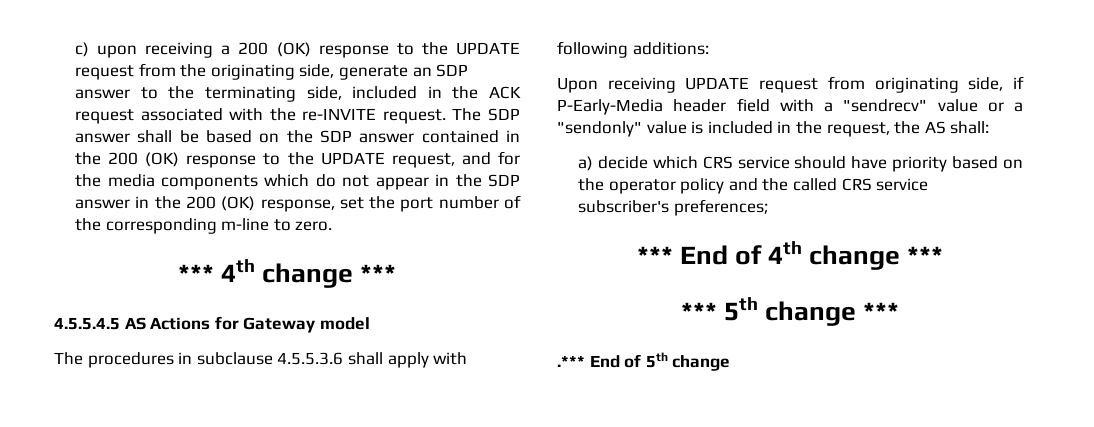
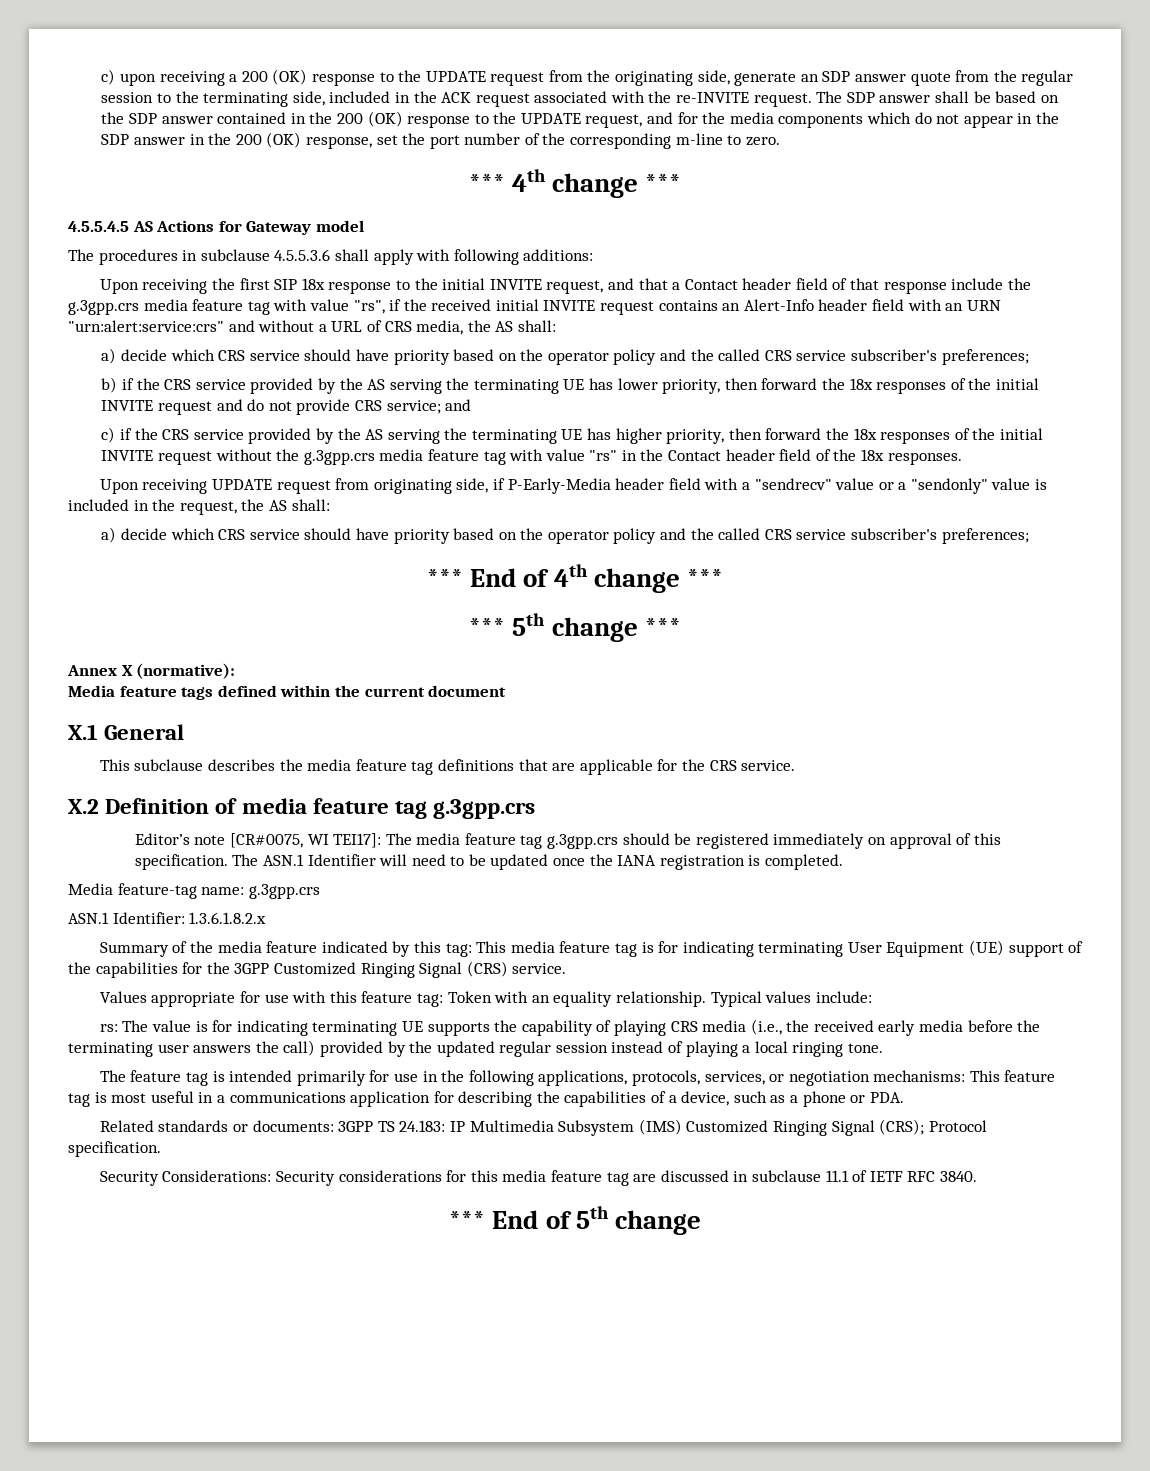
(131, 94) none -> [910,70,1074,86] [101,92,154,103] quote from the regular session
(709, 48) none -> [99,278,1031,294] [68,299,1001,315] [68,320,556,335] [101,348,1029,365] [101,377,1039,394] [101,399,472,415] [101,427,1043,444] [101,449,962,465] // Upon receiving the first SIP 18x response to the initial INVITE request, and that a Contact header field of that response include the g.3gpp.crs media feature tag with value "rs", if the received initial INVITE request contains an Alert-Info header field with an URN "urn:alert:service:crs" and without a URL of CRS media, the AS shall: // a) decide which CRS service should have priority based on the operator policy and the called CRS service subscriber's preferences; // b) if the CRS service provided by the AS serving the terminating UE has lower priority, then forward the 18x responses of the initial INVITE request and do not provide CRS service; and // c) if the CRS service provided by the AS serving the terminating UE has higher priority, then forward the 18x responses of the initial INVITE request without the g.3gpp.crs media feature tag with value "rs" in the Contact header field of the 18x responses.
[557,355,585,367] .*** -> [67,663,236,679] [68,685,507,700] [68,724,185,740] [99,759,796,775] [68,798,536,819] [134,833,1001,849] [134,854,844,870] [68,883,320,899] [68,912,267,924] [99,940,1084,957] [68,961,567,978] [99,991,872,1007] [99,1019,1041,1036] [68,1040,884,1057] [99,1070,1056,1086] [68,1091,904,1107] [99,1119,987,1136] [68,1141,161,1157] [99,1170,977,1186] [449,1211,486,1229] Annex X (normative): // Media feature tags defined within the current document // X.1 General // This subclause describes the media feature tag definitions that are applicable for the CRS service. // X.2 Definition of media feature tag g.3gpp.crs // Editor’s note [CR#0075, WI TEI17]: The media feature tag g.3gpp.crs should be registered immediately on approval of this specification. The ASN.1 Identifier will need to be updated once the IANA registration is completed. // Media feature-tag name: g.3gpp.crs // ASN.1 Identifier: 1.3.6.1.8.2.x // Summary of the media feature indicated by this tag: This media feature tag is for indicating terminating User Equipment (UE) support of the capabilities for the 3GPP Customized Ringing Signal (CRS) service. // Values appropriate for use with this feature tag: Token with an equality relationship. Typical values include: // rs: The value is for indicating terminating UE supports the capability of playing CRS media (i.e., the received early media before the terminating user answers the call) provided by the updated regular session instead of playing a local ringing tone. // The feature tag is intended primarily for use in the following applications, protocols, services, or negotiation mechanisms: This feature tag is most useful in a communications application for describing the capabilities of a device, such as a phone or PDA. // Related standards or documents: 3GPP TS 24.183: IP Multimedia Subsystem (IMS) Customized Ringing Signal (CRS); Protocol specification. // Security Considerations: Security considerations for this media feature tag are discussed in subclause 11.1 of IETF RFC 3840. // ***

